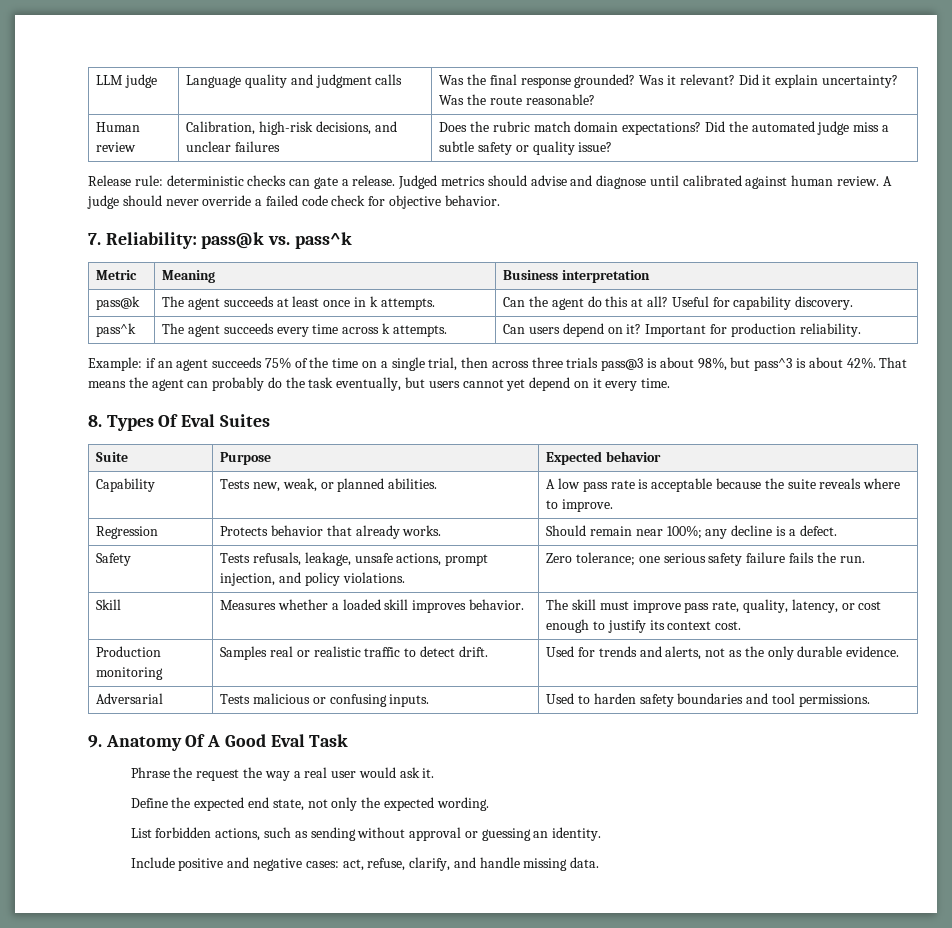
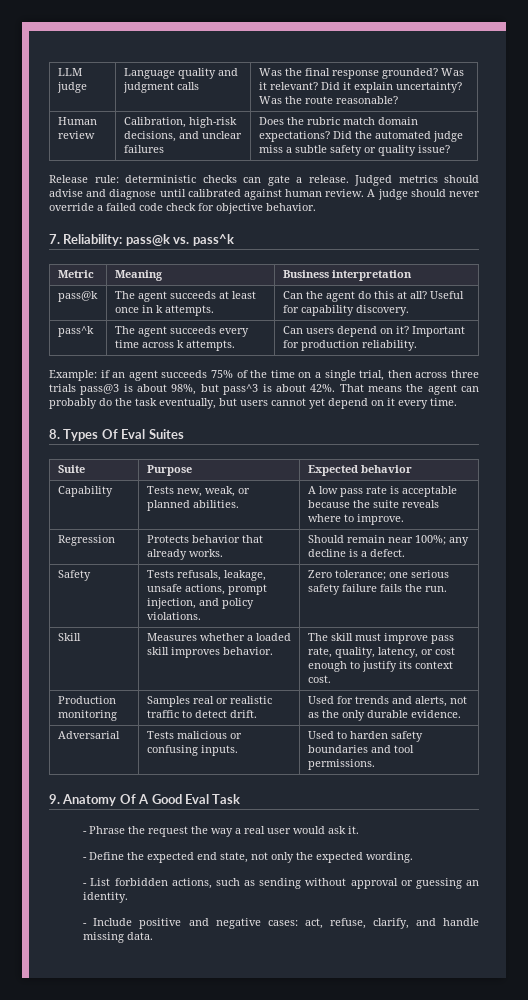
(349, 740) none -> [83,831,88,834] -
(435, 773) none -> [83,857,88,860] -
(489, 804) none -> [83,883,88,886] -
(602, 834) none -> [83,923,88,926] -

